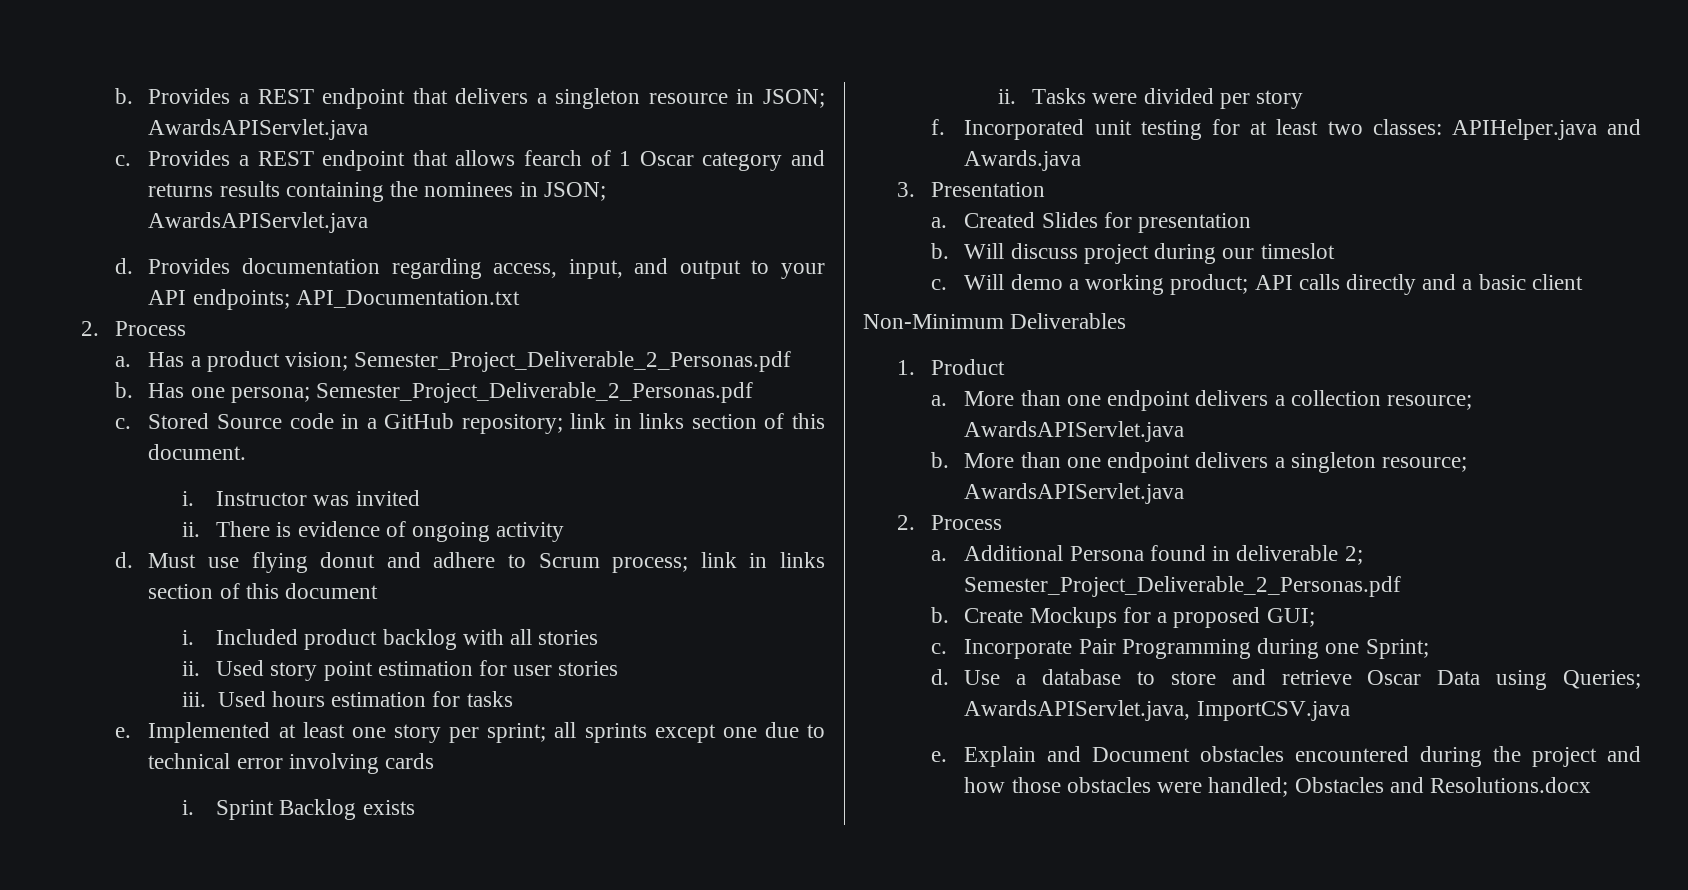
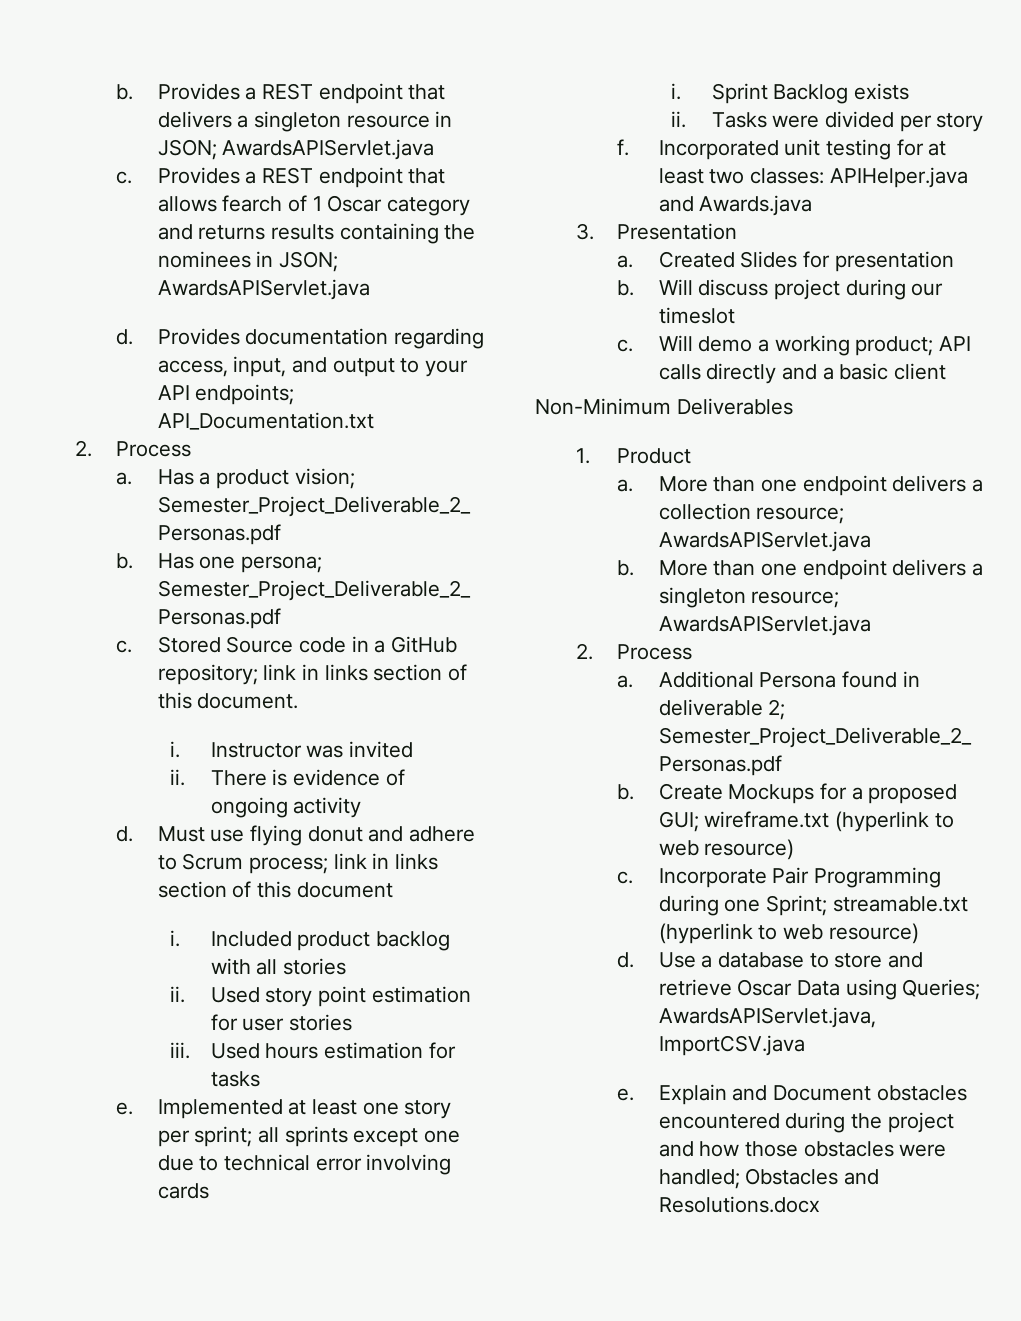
(1315, 617) none -> [704,811,954,832] [658,839,795,860] wireframe.txt (hyperlink to web resource)
(1429, 649) none -> [832,896,968,912] [658,923,919,944] streamable.txt (hyperlink to web resource)

